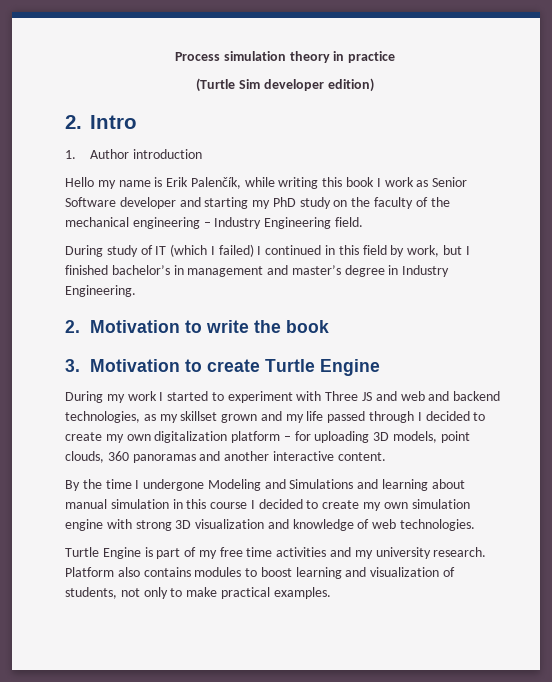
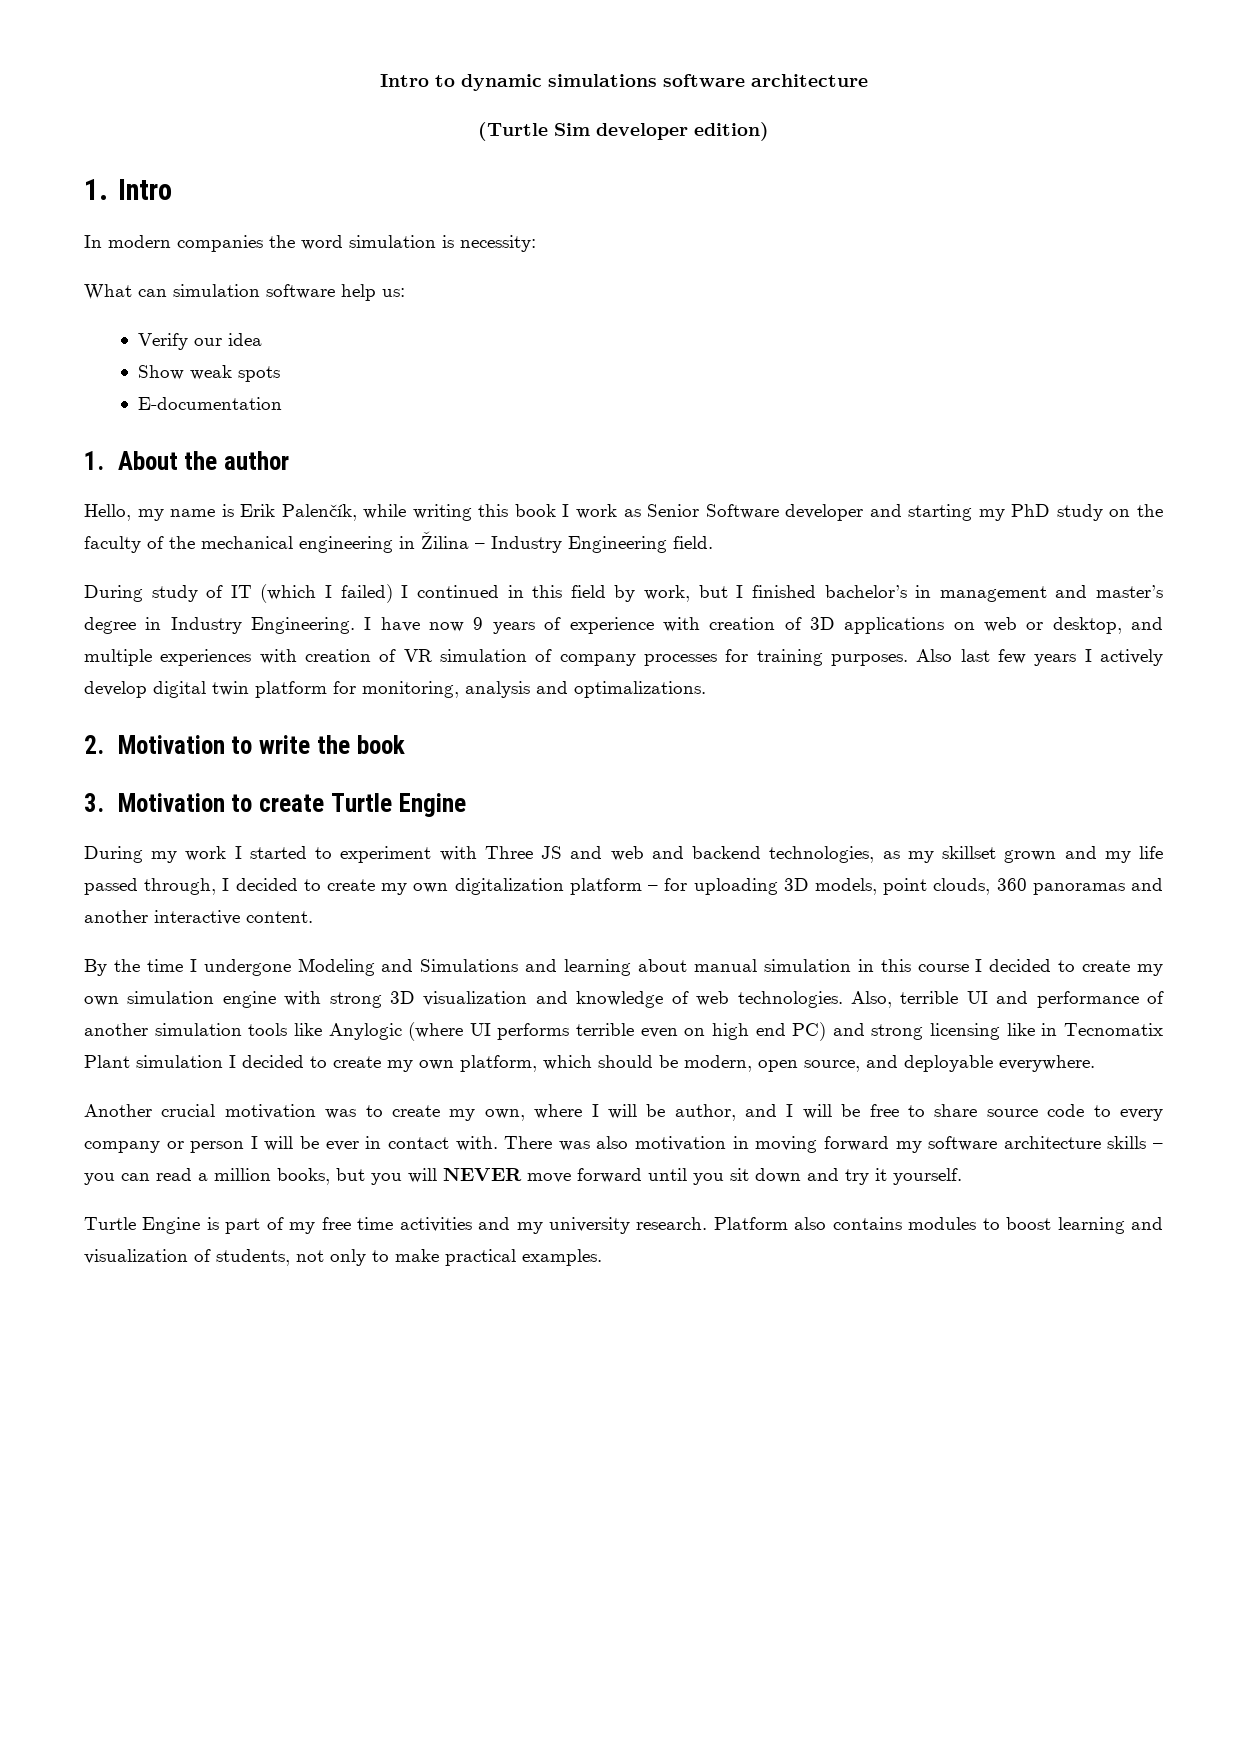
[174,51,396,63] Process simulation theory in practice -> [379,74,868,91] Intro to dynamic simulations software architecture
[65,115,82,129] 2. -> [84,179,108,200] 1.
[65,149,202,159] [65,177,94,187] 1. Author introduction // Hello -> [84,235,536,252] [84,284,405,301] [138,333,263,350] [138,365,281,382] [138,397,283,410] [84,451,290,470] [84,504,131,521] In modern companies the word simulation is necessity: // What can simulation software help us: // Verify our idea // Show weak spots // E-documentation // 1. About the author // Hello,
(200, 223) none -> [399,531,469,549] in Žilina
(136, 291) none -> [364,617,1164,634] [84,649,1164,666] [84,681,706,698] I have now 9 years of experience with creation of 3D applications on web or desktop, and multiple experiences with creation of VR simulation of company processes for training purposes. Also last few years I actively develop digital twin platform for monitoring, analysis and optimalizations.
[369,411,415,423] through -> [144,878,217,895] through,
(476, 525) none -> [850,991,1164,1008] [84,1022,1164,1041] [84,1055,1095,1072] [84,1104,1164,1121] [84,1136,1163,1153] [84,1168,962,1185] Also, terrible UI and performance of another simulation tools like Anylogic (where UI performs terrible even on high end PC) and strong licensing like in Tecnomatix Plant simulation I decided to create my own platform, which should be modern, open source, and deployable everywhere. // Another crucial motivation was to create my own, where I will be author, and I will be free to share source code to every company or person I will be ever in contact with. There was also motivation in moving forward my software architecture skills – you can read a million books, but you will NEVER move forward until you sit down and try it yourself.

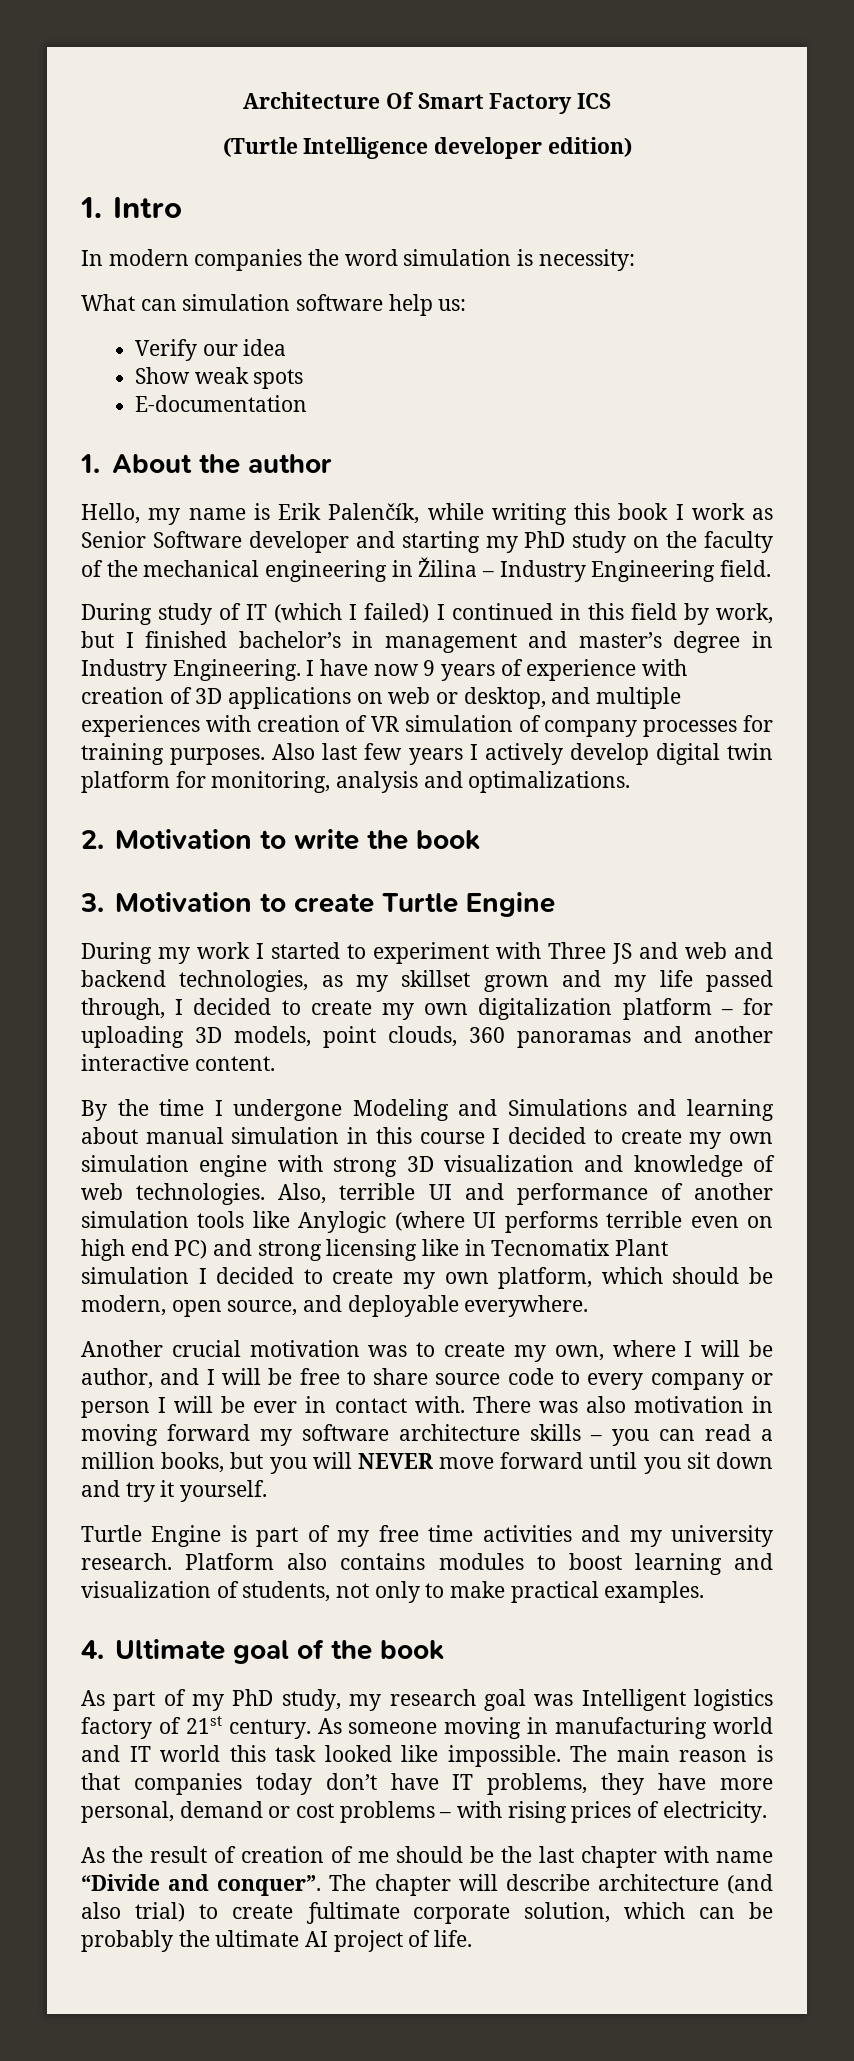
[379,74,868,91] Intro to dynamic simulations software architecture -> [243,92,611,114] Architecture Of Smart Factory ICS
[554,123,590,136] Sim -> [303,137,429,159] Intelligence
(602, 1257) none -> [81,1639,444,1664] [81,1689,774,1711] [81,1716,774,1739] [81,1745,773,1767] [81,1773,774,1795] [81,1801,767,1823] [81,1846,773,1868] [81,1874,773,1896] [81,1902,774,1924] [81,1930,473,1952] // 4. Ultimate goal of the book // As part of my PhD study, my research goal was Intelligent logistics factory of 21st century. As someone moving in manufacturing world and IT world this task looked like impossible. The main reason is that companies today don’t have IT problems, they have more personal, demand or cost problems – with rising prices of electricity. // As the result of creation of me should be the last chapter with name “Divide and conquer”. The chapter will describe architecture (and also trial) to create ƒultimate corporate solution, which can be probably the ultimate AI project of life.

